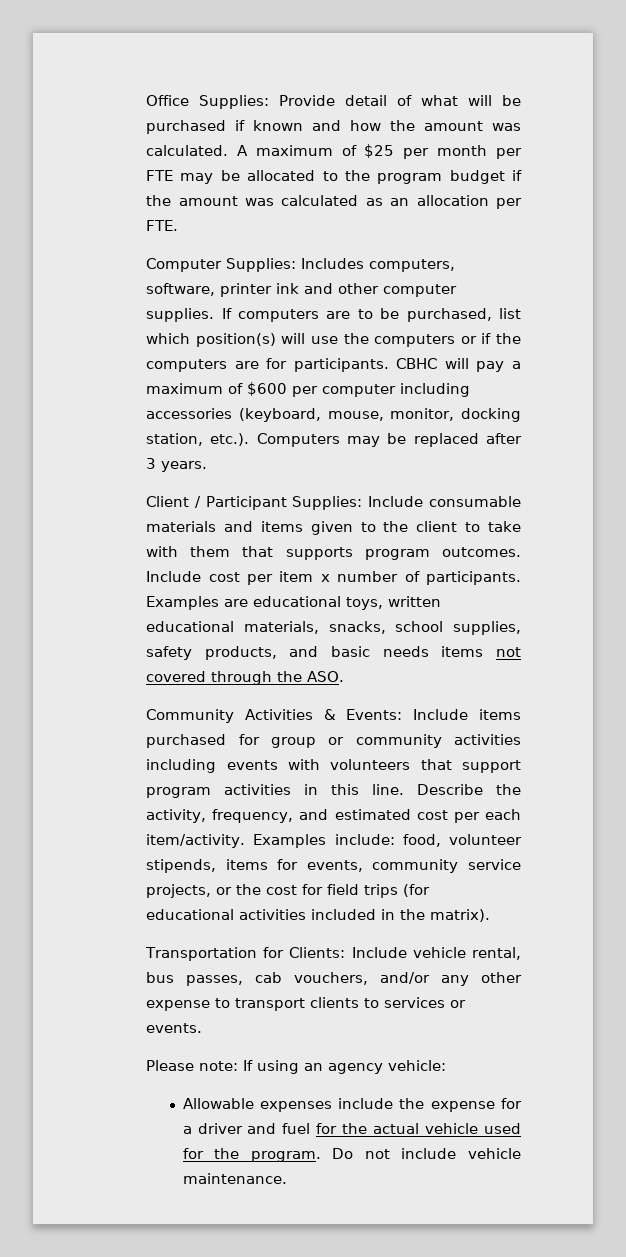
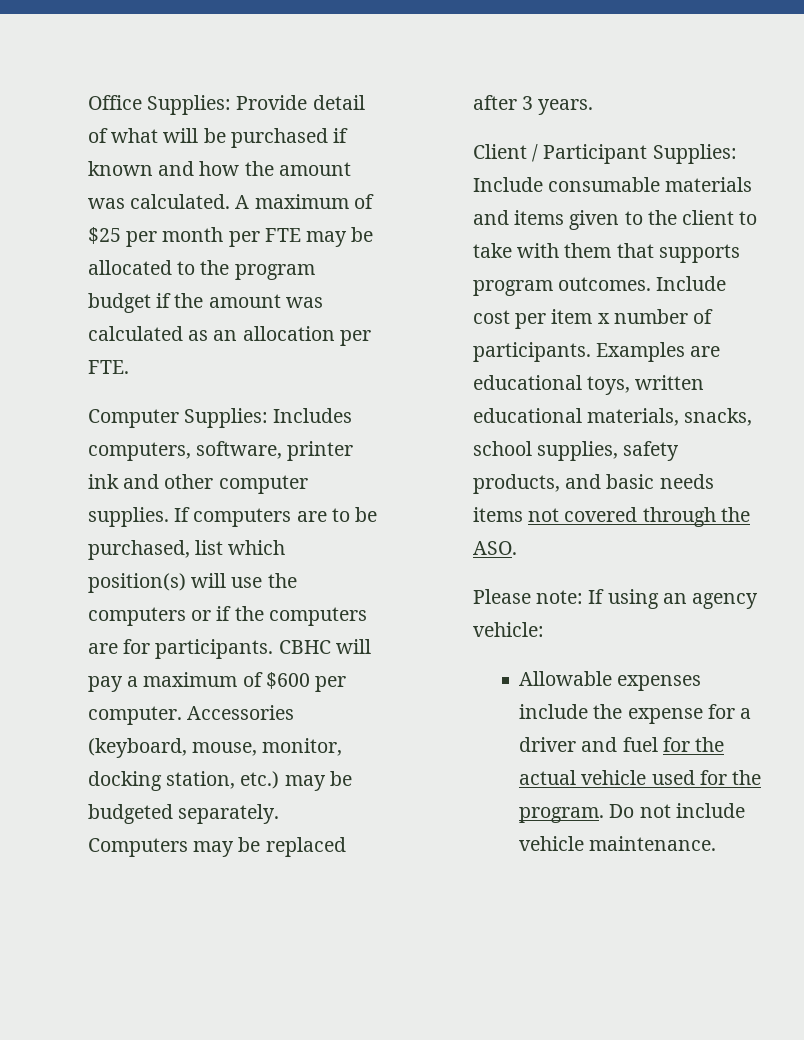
[322,383,471,397] [146,408,233,419] computer including accessories -> [87,705,295,725] computer. Accessories
[210,433,250,446] etc.). -> [240,771,352,791] [87,804,280,824] etc.) may be budgeted separately.
[146,709,521,723] [146,734,521,748] [146,759,521,773] [146,784,521,798] [146,809,521,823] [146,834,522,848] [146,859,521,873] [146,884,431,898] [146,909,491,922] [145,947,522,961] [146,972,522,986] [146,997,467,1011] [146,1023,203,1033] // Community Activities & Events: Include items purchased for group or community activities including events with volunteers that support program activities in this line. Describe the activity, frequency, and estimated cost per each item/activity. Examples include: food, volunteer stipends, items for events, community service projects, or the cost for field trips (for educational activities included in the matrix). // Transportation for Clients: Include vehicle rental, bus passes, cab vouchers, and/or any other expense to transport clients to services or events. -> (517, 548) none

